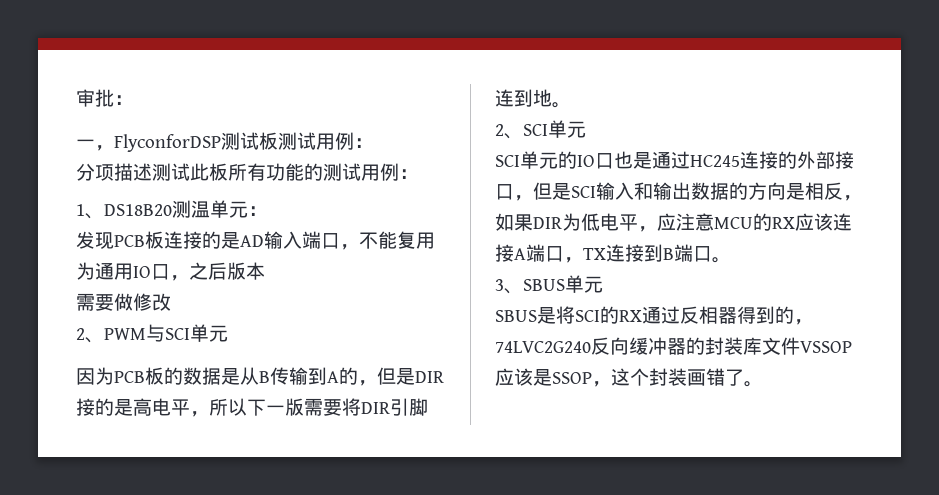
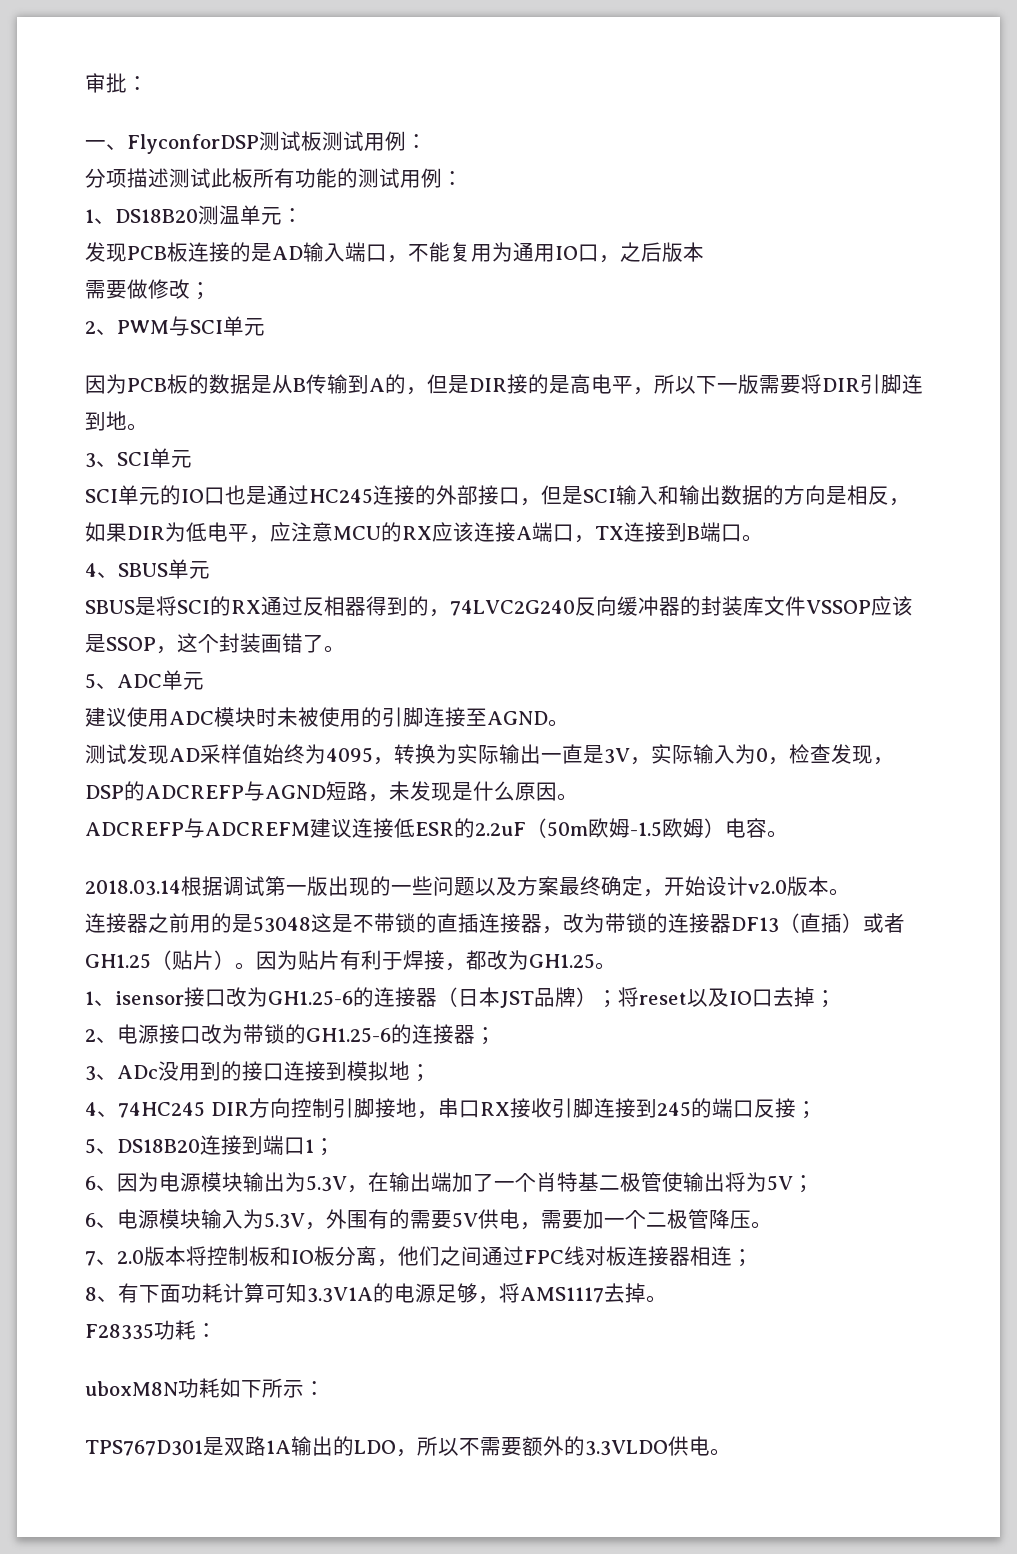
[95,145,114,151] ， -> [106,144,127,150] 、
(171, 302) none -> [190,282,211,300] ；
[495,124,504,136] 2 -> [85,453,96,468] 3
[495,279,504,291] 3 -> [85,563,97,577] 4
(763, 384) none -> [85,670,204,690] [85,707,569,727] [85,744,894,765] [85,781,578,802] [85,818,788,838] [85,876,850,897] [85,913,905,934] [85,950,616,971] [85,987,836,1008] [85,1024,496,1045] [85,1061,431,1082] [85,1098,817,1119] [85,1135,335,1156] [85,1172,814,1193] [85,1209,772,1230] [85,1246,753,1267] [85,1283,667,1304] [85,1320,217,1340] [85,1378,325,1398] [85,1436,731,1457] // 5、ADC单元 // 建议使用ADC模块时未被使用的引脚连接至AGND。 // 测试发现AD采样值始终为4095，转换为实际输出一直是3V，实际输入为0，检查发现，DSP的ADCREFP与AGND短路，未发现是什么原因。 // ADCREFP与ADCREFM建议连接低ESR的2.2uF（50m欧姆-1.5欧姆）电容。 // 2018.03.14根据调试第一版出现的一些问题以及方案最终确定，开始设计v2.0版本。 // 连接器之前用的是53048这是不带锁的直插连接器，改为带锁的连接器DF13（直插）或者GH1.25（贴片）。因为贴片有利于焊接，都改为GH1.25。 // 1、isensor接口改为GH1.25-6的连接器（日本JST品牌）；将reset以及IO口去掉； // 2、电源接口改为带锁的GH1.25-6的连接器； // 3、ADc没用到的接口连接到模拟地； // 4、74HC245 DIR方向控制引脚接地，串口RX接收引脚连接到245的端口反接； // 5、DS18B20连接到端口1； // 6、因为电源模块输出为5.3V，在输出端加了一个肖特基二极管使输出将为5V； // 6、电源模块输入为5.3V，外围有的需要5V供电，需要加一个二极管降压。 // 7、2.0版本将控制板和IO板分离，他们之间通过FPC线对板连接器相连； // 8、有下面功耗计算可知3.3V1A的电源足够，将AMS1117去掉。 // F28335功耗： // uboxM8N功耗如下所示： // TPS767D301是双路1A输出的LDO，所以不需要额外的3.3VLDO供电。

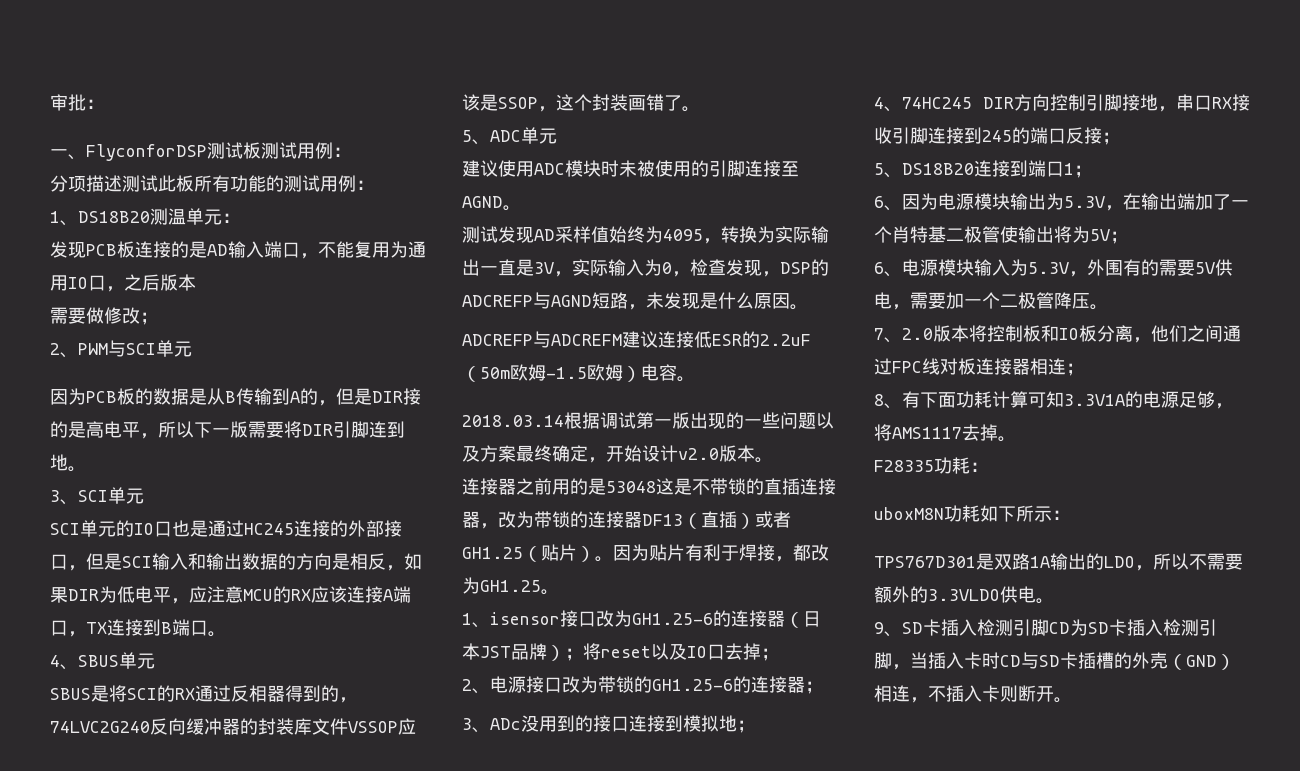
(731, 1452) none -> [874,619,1217,637] [874,652,1235,670] [874,685,1072,703] // 9、SD卡插入检测引脚CD为SD卡插入检测引脚，当插入卡时CD与SD卡插槽的外壳（GND）相连，不插入卡则断开。

